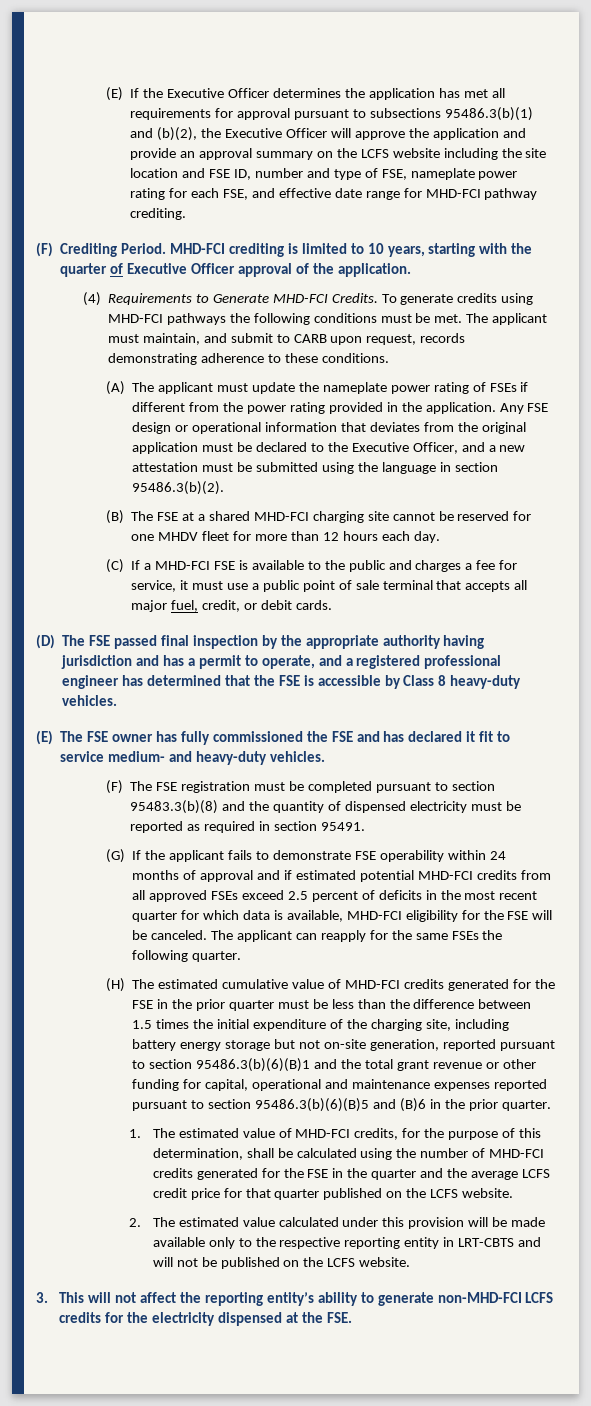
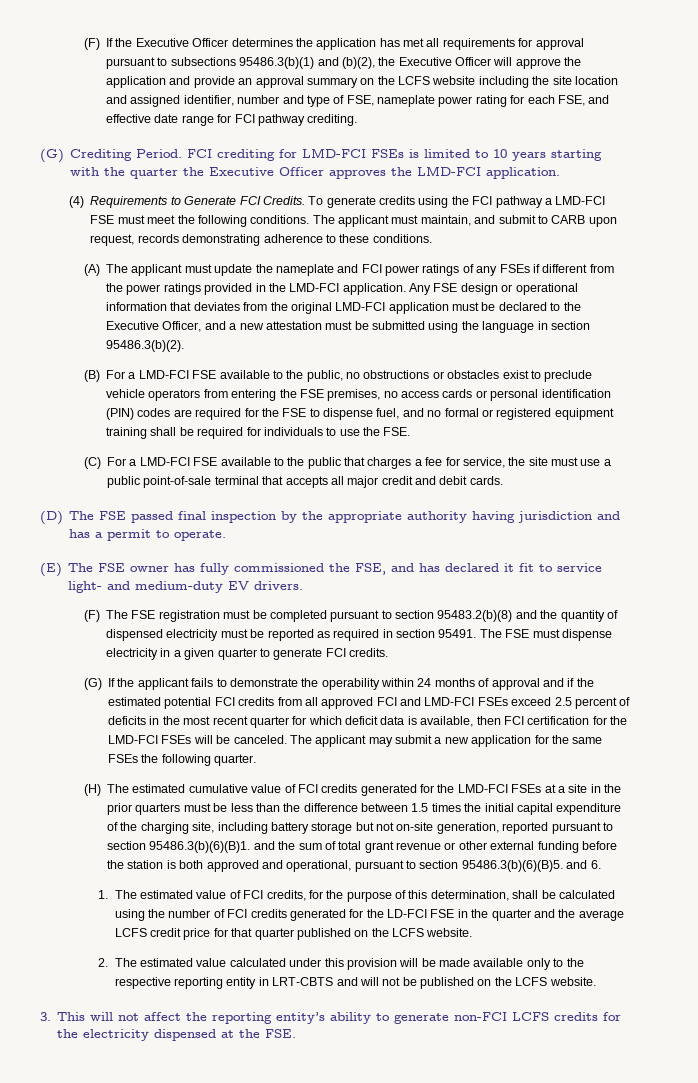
[106,87,124,101] (E) -> [83,38,100,50] (F)
[209,169,252,180] FSE ID, -> [130,95,234,107] assigned identifier,
[425,189,481,198] MHD-FCI -> [234,114,255,123] FCI
[36,242,53,257] (F) -> [40,149,64,163] (G)
[170,243,284,257] MHD-FCI crediting -> [187,148,405,161] FCI crediting for LMD-FCI FSEs
[387,246,425,257] years, -> [512,151,547,161] years
[110,263,334,277] of Executive Officer approval of the -> [183,166,482,179] the Executive Officer approves the LMD-FCI
[272,294,328,303] MHD-FCI -> [239,196,261,205] FCI
[107,313,463,325] MHD-FCI pathways the following conditions must be met. -> [451,196,606,208] [90,215,310,227] the FCI pathway a LMD-FCI FSE must meet the following conditions.
[390,382,486,394] power rating of -> [337,264,498,276] and FCI power ratings of any
[290,402,326,414] rating -> [163,283,201,295] ratings
(422, 407) none -> [289,283,340,292] LMD-FCI
(526, 428) none -> [335,302,386,311] LMD-FCI
[131,511,532,523] [131,531,440,543] [106,559,249,573] The FSE at a shared MHD-FCI charging site cannot be reserved for one MHDV fleet for more than 12 hours each day. // (C) If a MHD-FCI FSE is -> [106,370,593,382] [106,389,611,401] [106,408,614,420] [106,427,411,439] [83,457,218,469] For a LMD-FCI FSE available to the public, no obstructions or obstacles exist to preclude vehicle operators from entering the FSE premises, no access cards or personal identification (PIN) codes are required for the FSE to dispense fuel, and no formal or registered equipment training shall be required for individuals to use the FSE. // (C) For a LMD-FCI FSE
[388,560,412,570] and -> [344,457,366,466] that
[180,580,189,590] it -> [508,457,548,466] the site
[302,580,379,592] point of sale -> [143,476,212,488] point-of-sale
[171,600,258,612] fuel, credit, or -> [381,476,437,485] credit and
[261,655,502,669] [62,675,522,689] [62,695,118,706] operate, and a registered professional engineer has determined that the FSE is accessible by Class 8 heavy-duty vehicles. -> [174,530,227,541] operate.
[331,731,353,742] FSE -> [355,563,387,575] FSE,
[108,751,325,765] medium- and heavy-duty vehicles. -> [68,581,304,593] light- and medium-duty EV drivers.
[130,800,219,814] 95483.3(b)(8) -> [437,610,513,622] 95483.2(b)(8)
(365, 826) none -> [479,629,612,641] [106,648,389,660] The FSE must dispense electricity in a given quarter to generate FCI credits.
[354,851,376,860] FSE -> [301,678,319,687] the
(293, 875) none -> [576,678,594,687] the
[417,871,473,880] MHD-FCI -> [214,697,235,706] FCI
(208, 896) none -> [376,697,475,706] FCI and LMD-FCI
(240, 915) none -> [345,716,379,725] deficit
[346,910,529,922] MHD-FCI eligibility for the FSE -> [476,716,628,725] [108,735,192,744] then FCI certification for the LMD-FCI FSEs
[296,930,366,942] can reapply -> [368,735,532,747] may submit a new application
[344,979,555,991] [132,999,275,1011] MHD-FCI credits generated for the FSE in the prior quarter -> [297,784,622,796] [107,803,181,815] FCI credits generated for the LMD-FCI FSEs at a site in the prior quarters
(250, 1024) none -> [516,803,553,815] capital
[180,1042,222,1051] energy -> (309, 828) none
[196,1058,362,1072] 95486.3(b)(6)(B)1 and the -> [149,841,336,853] 95486.3(b)(6)(B)1. and the sum of
[132,1079,547,1091] [132,1098,551,1112] funding for capital, operational and maintenance expenses reported pursuant to section 95486.3(b)(6)(B)5 and (B)6 in the prior quarter. -> [490,841,617,853] [107,860,601,872] external funding before the station is both approved and operational, pursuant to section 95486.3(b)(6)(B)5. and 6.
[295,1129,351,1138] MHD-FCI -> [243,890,264,899] FCI
[489,1149,545,1158] [152,1168,304,1180] MHD-FCI credits generated for the -> [227,909,428,921] FCI credits generated for the LD-FCI
[437,1292,522,1303] non-MHD-FCI -> [454,1012,508,1021] non-FCI

